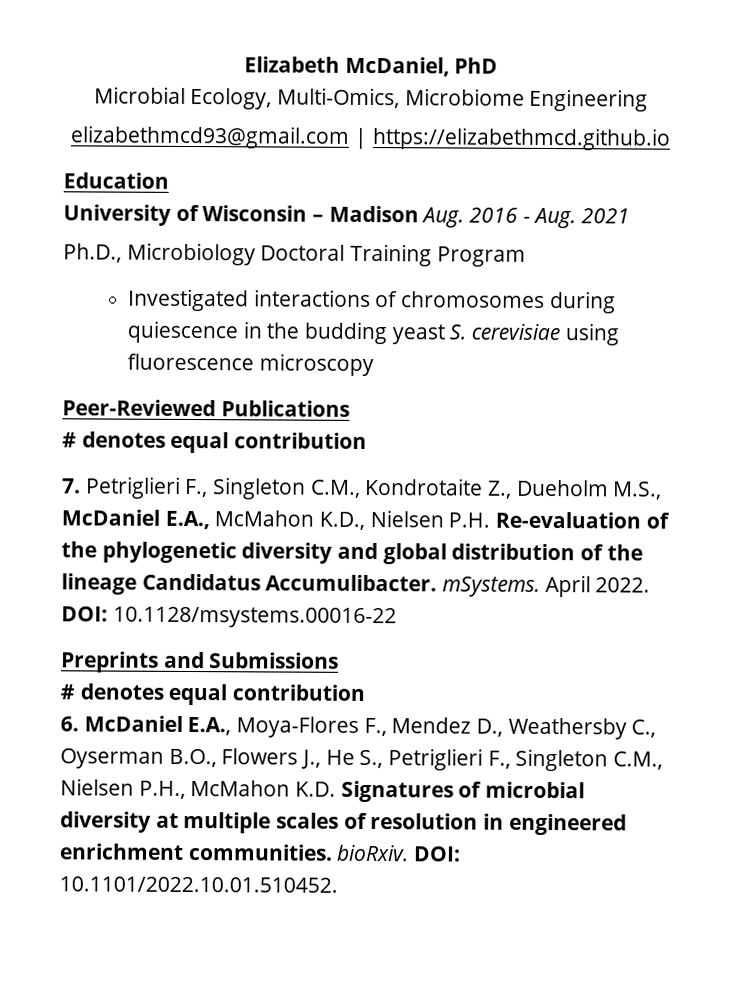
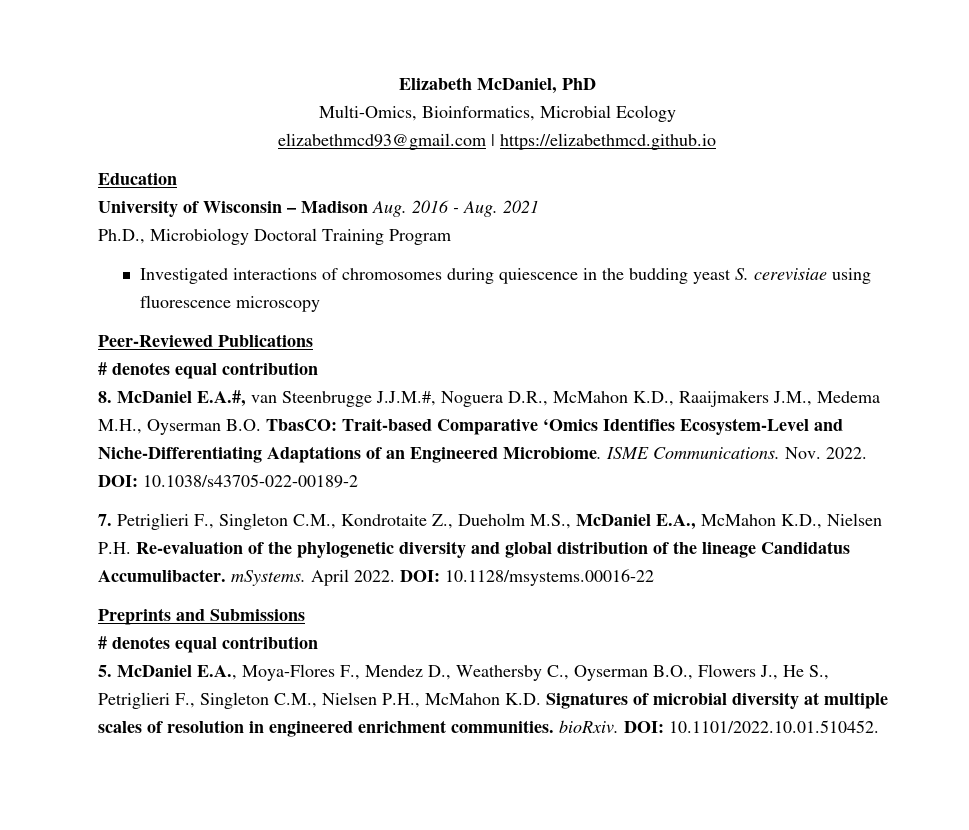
[93,86,649,112] Microbial Ecology, Multi-Omics, Microbiome Engineering -> [318,105,676,122] Multi-Omics, Bioinformatics, Microbial Ecology
(368, 440) none -> [98,390,880,407] [98,418,843,435] [98,446,867,463] [98,474,358,488] // 8. McDaniel E.A.#, van Steenbrugge J.J.M.#, Noguera D.R., McMahon K.D., Raaijmakers J.M., Medema M.H., Oyserman B.O. TbasCO: Trait-based Comparative ‘Omics Identifies Ecosystem-Level and Niche-Differentiating Adaptations of an Engineered Microbiome. ISME Communications. Nov. 2022. DOI: 10.1038/s43705-022-00189-2
[60,716,79,732] 6. -> [98,665,112,677] 5.

